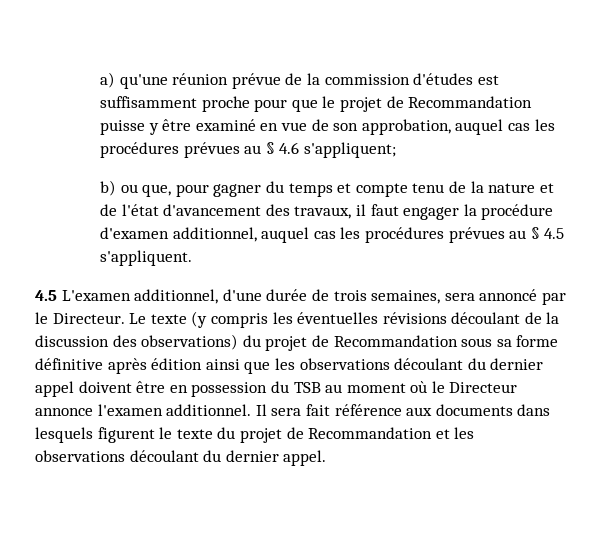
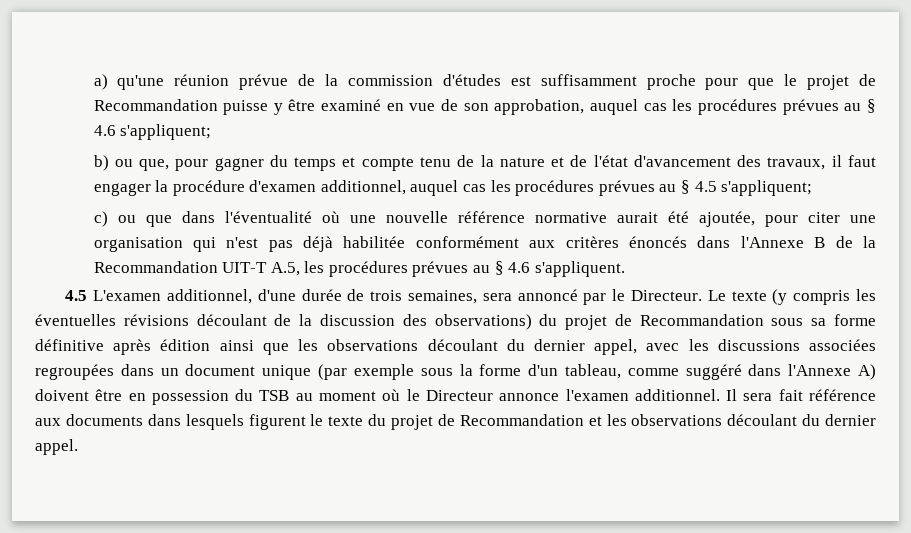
(565, 233) none -> [721,180,813,196] [93,211,877,227] [93,236,877,252] [93,261,531,277] s'appliquent; // c) ou que dans l'éventualité où une nouvelle référence normative aurait été ajoutée, pour citer une organisation qui n'est pas déjà habilitée conformément aux critères énoncés dans l'Annexe B de la Recommandation UIT-T A.5, les procédures prévues au § 4.6
[35,381,74,397] appel -> [594,339,876,355] [35,364,876,380] appel, avec les discussions associées regroupées dans un document unique (par exemple sous la forme d'un tableau, comme suggéré dans l'Annexe A)

